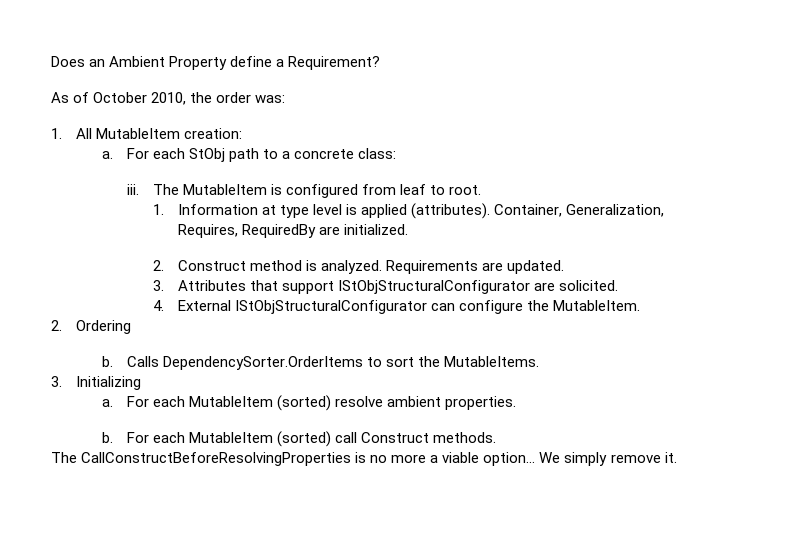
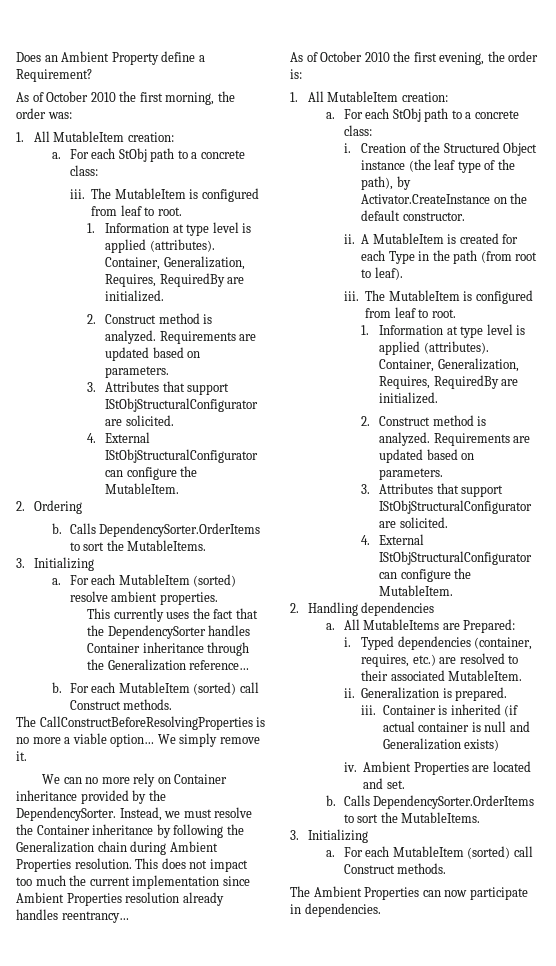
[151,92,187,105] 2010, -> [90,91,215,105] 2010 the first morning,
[507,260,565,274] updated. -> [105,347,201,361] [105,366,170,378] updated based on parameters.
(517, 403) none -> [87,608,258,622] [87,625,251,639] [87,642,250,656] [87,659,250,671] // This currently uses the fact that the DependencySorter handles Container inheritance through the Generalization reference…
(677, 457) none -> [42,773,228,787] [16,790,166,804] [16,807,253,821] [16,824,244,838] [16,841,218,855] [16,858,248,872] [16,875,250,889] [16,892,224,906] [16,909,129,923] [290,51,539,65] [290,69,302,79] [290,91,448,102] [325,108,519,122] [343,125,372,136] [343,142,538,156] [361,159,515,173] [361,176,411,190] [361,193,528,204] [361,210,465,221] [343,233,519,244] [361,250,538,264] [361,267,403,280] [343,290,533,304] [365,307,456,318] [361,324,526,338] [379,341,489,355] [379,358,519,372] [379,375,519,389] [379,392,439,404] [361,415,487,426] [379,432,531,446] [379,449,475,463] [379,468,444,480] [361,483,504,497] [379,500,533,514] [379,517,448,528] [361,534,425,545] [379,551,533,565] [379,568,472,582] [379,585,454,596] [290,602,435,616] [325,619,516,633] [343,636,533,650] [361,653,519,667] [361,670,523,681] [343,687,508,701] [361,704,519,717] [382,721,530,732] [382,738,500,751] [343,761,531,775] [363,778,405,789] [325,795,535,809] [343,812,481,823] [290,829,368,843] [325,846,533,859] [343,863,447,874] [290,886,528,900] [290,903,381,917] // We can no more rely on Container inheritance provided by the DependencySorter. Instead, we must resolve the Container inheritance by following the Generalization chain during Ambient Properties resolution. This does not impact too much the current implementation since Ambient Properties resolution already handles reentrancy… // As of October 2010 the first evening, the order is: // 1. All MutableItem creation: // a. For each StObj path to a concrete class: // i. Creation of the Structured Object instance (the leaf type of the path), by Activator.CreateInstance on the default constructor. // ii. A MutableItem is created for each Type in the path (from root to leaf). // iii. The MutableItem is configured from leaf to root. // 1. Information at type level is applied (attributes). Container, Generalization, Requires, RequiredBy are initialized. // 2. Construct method is analyzed. Requirements are updated based on parameters. // 3. Attributes that support IStObjStructuralConfigurator are solicited. // 4. External IStObjStructuralConfigurator can configure the MutableItem. // 2. Handling dependencies // a. All MutableItems are Prepared: // i. Typed dependencies (container, requires, etc.) are resolved to their associated MutableItem. // ii. Generalization is prepared. // iii. Container is inherited (if actual container is null and Generalization exists) // iv. Ambient Properties are located and set. // b. Calls DependencySorter.OrderItems to sort the MutableItems. // 3. Initializing // a. For each MutableItem (sorted) call Construct methods. // The Ambient Properties can now participate in dependencies.

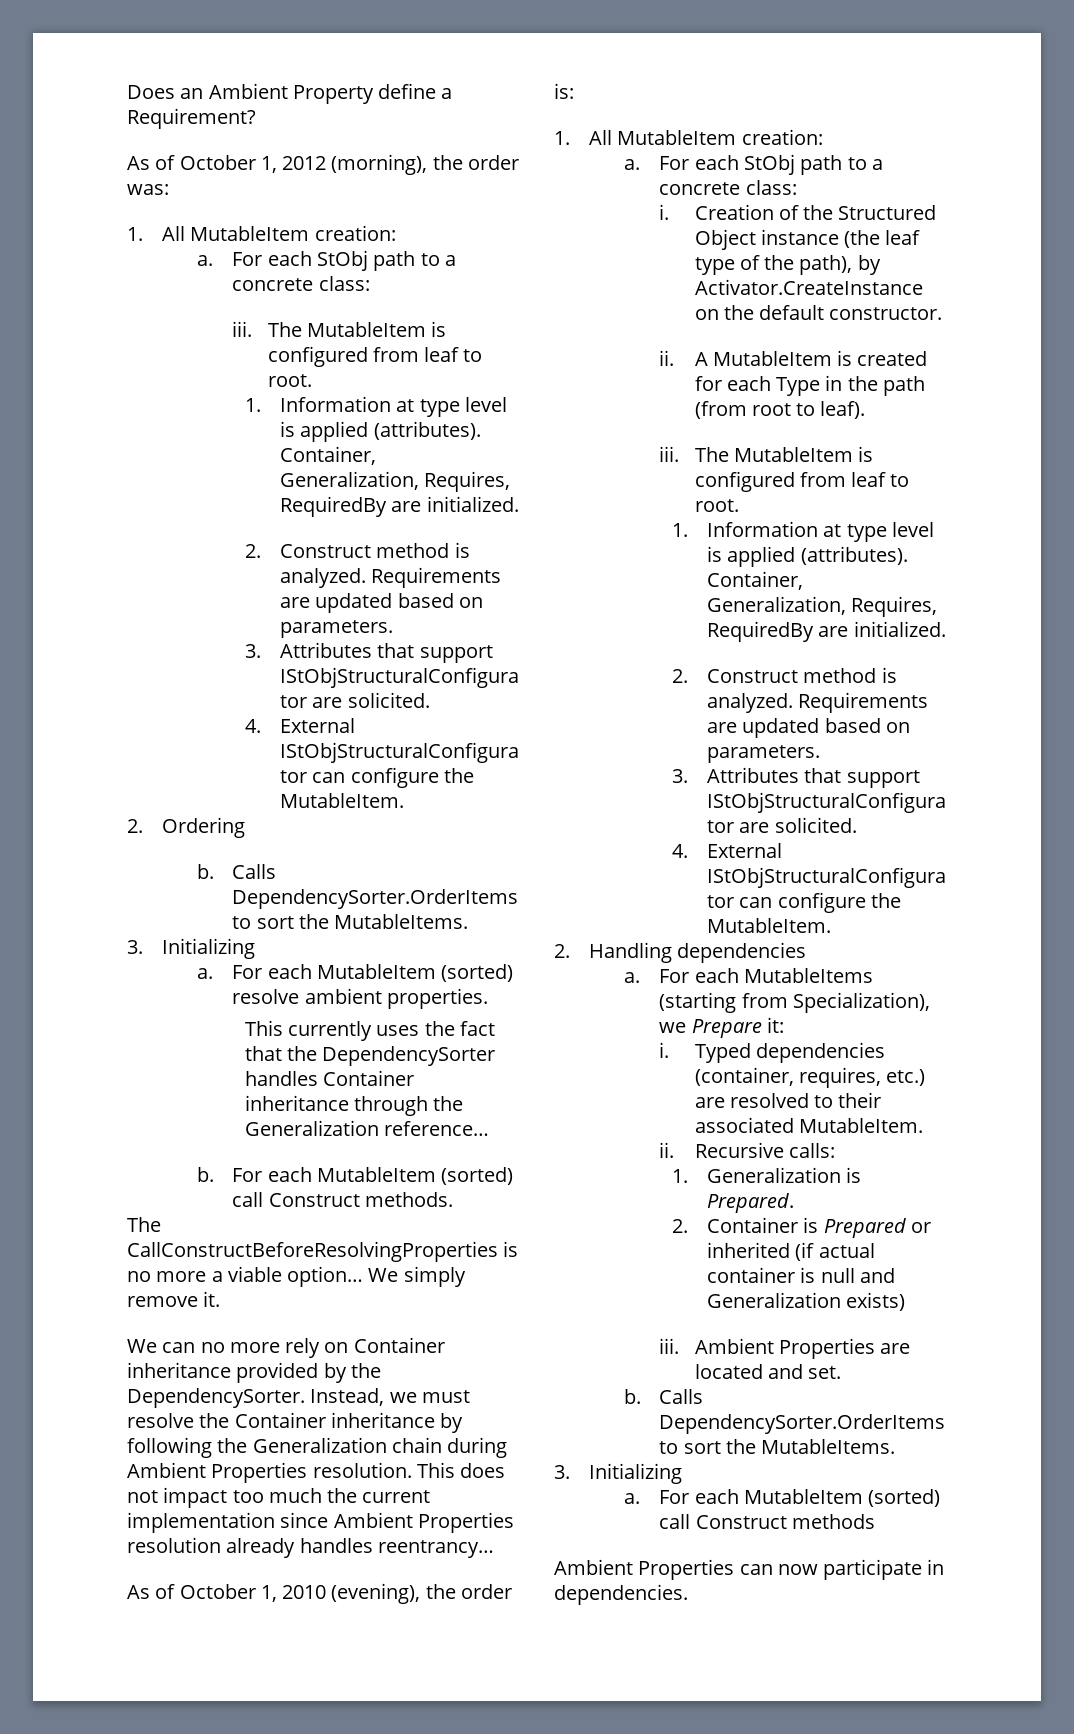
[90,91,215,105] 2010 the first morning, -> [260,154,428,175] 1, 2012 (morning),
[364,51,485,65] 2010 the first evening, -> [260,1583,421,1604] 1, 2010 (evening),
[343,619,516,633] All MutableItems are Prepared: -> [659,968,874,983] [659,992,931,1013] [659,1017,785,1038] For each MutableItems (starting from Specialization), we Prepare it:
[361,687,508,701] [361,705,448,715] Generalization is prepared. // iii. Container is -> [694,1142,835,1158] [671,1167,862,1183] [707,1193,795,1213] [671,1217,931,1238] Recursive calls: // 1. Generalization is Prepared. // 2. Container is Prepared or
[343,762,357,772] iv. -> [659,1338,680,1354] iii.
[397,863,447,874] [290,886,310,897] methods. // The -> [792,1514,876,1529] methods //

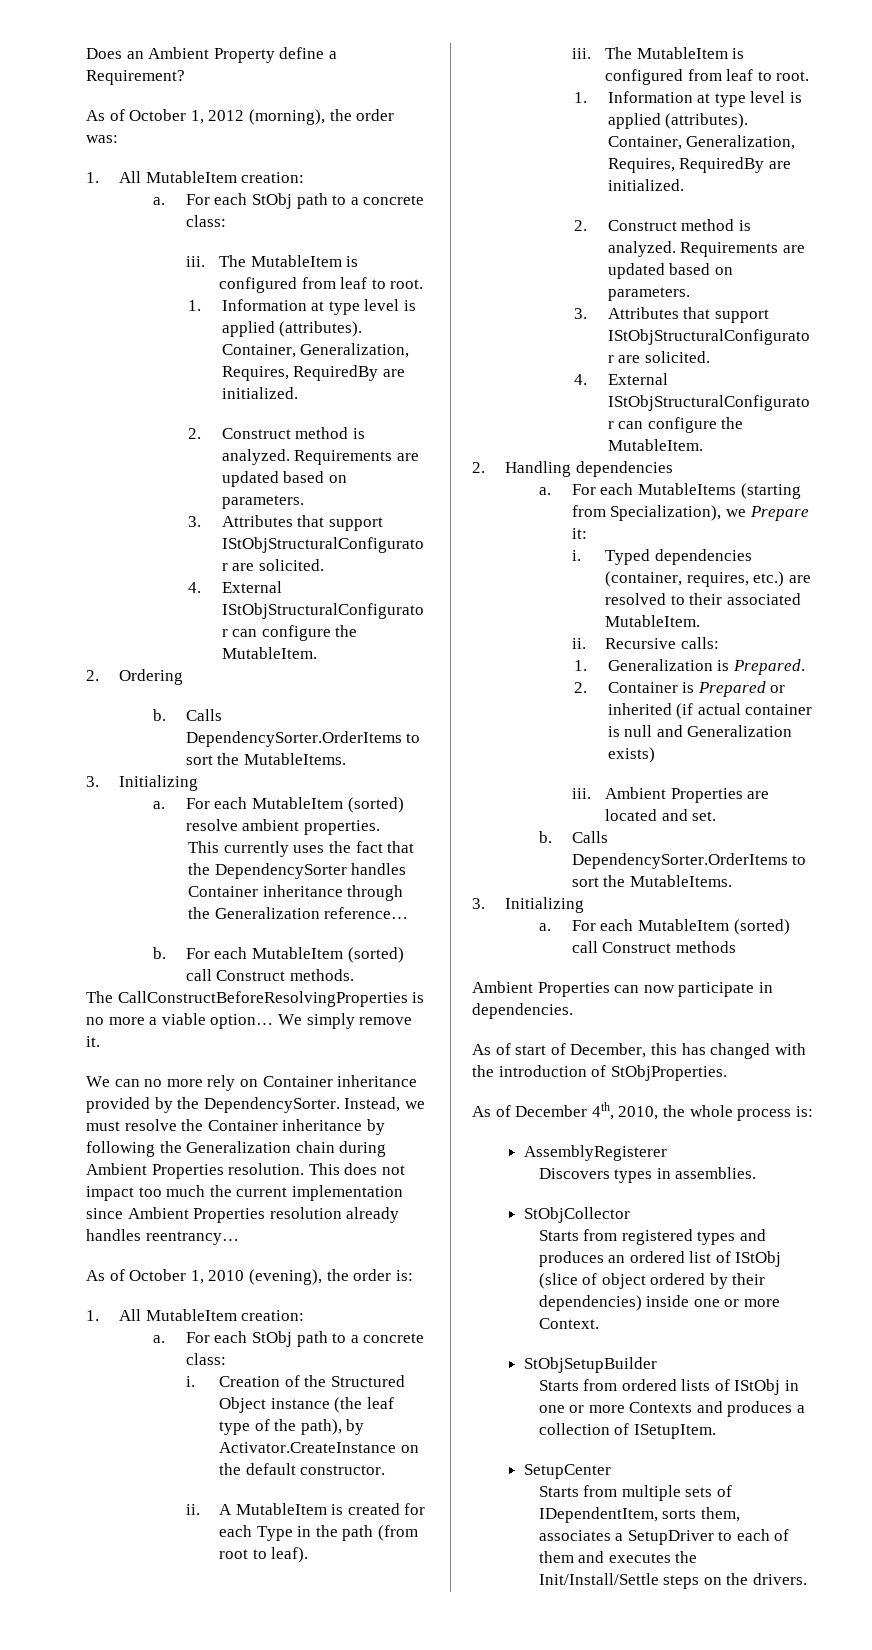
(688, 1594) none -> [472,1043,806,1059] [472,1065,727,1081] [472,1102,813,1121] [523,1145,667,1161] [538,1167,757,1183] [523,1207,630,1223] [538,1229,766,1245] [538,1251,782,1267] [538,1273,766,1289] [538,1295,780,1311] [538,1318,599,1329] [523,1357,657,1373] [538,1379,800,1395] [538,1401,806,1417] [538,1423,716,1439] [523,1464,611,1479] [538,1485,732,1501] [538,1507,740,1523] [538,1529,790,1545] [538,1551,698,1563] [538,1573,807,1589] // As of start of December, this has changed with the introduction of StObjProperties. // As of December 4th, 2010, the whole process is: // AssemblyRegisterer // Discovers types in assemblies. // StObjCollector // Starts from registered types and produces an ordered list of IStObj (slice of object ordered by their dependencies) inside one or more Context. // StObjSetupBuilder // Starts from ordered lists of IStObj in one or more Contexts and produces a collection of ISetupItem. // SetupCenter // Starts from multiple sets of IDependentItem, sorts them, associates a SetupDriver to each of them and executes the Init/Install/Settle steps on the drivers.

